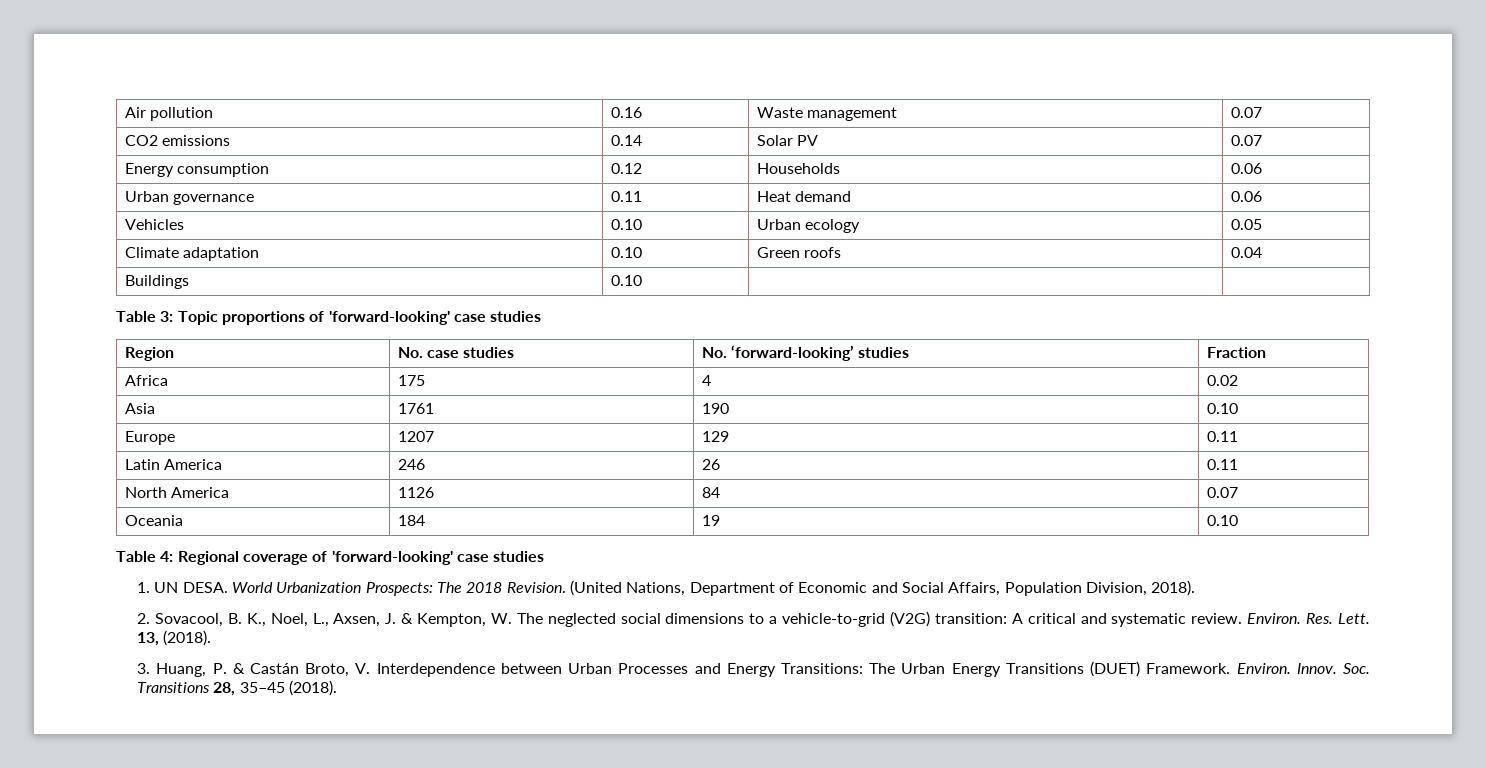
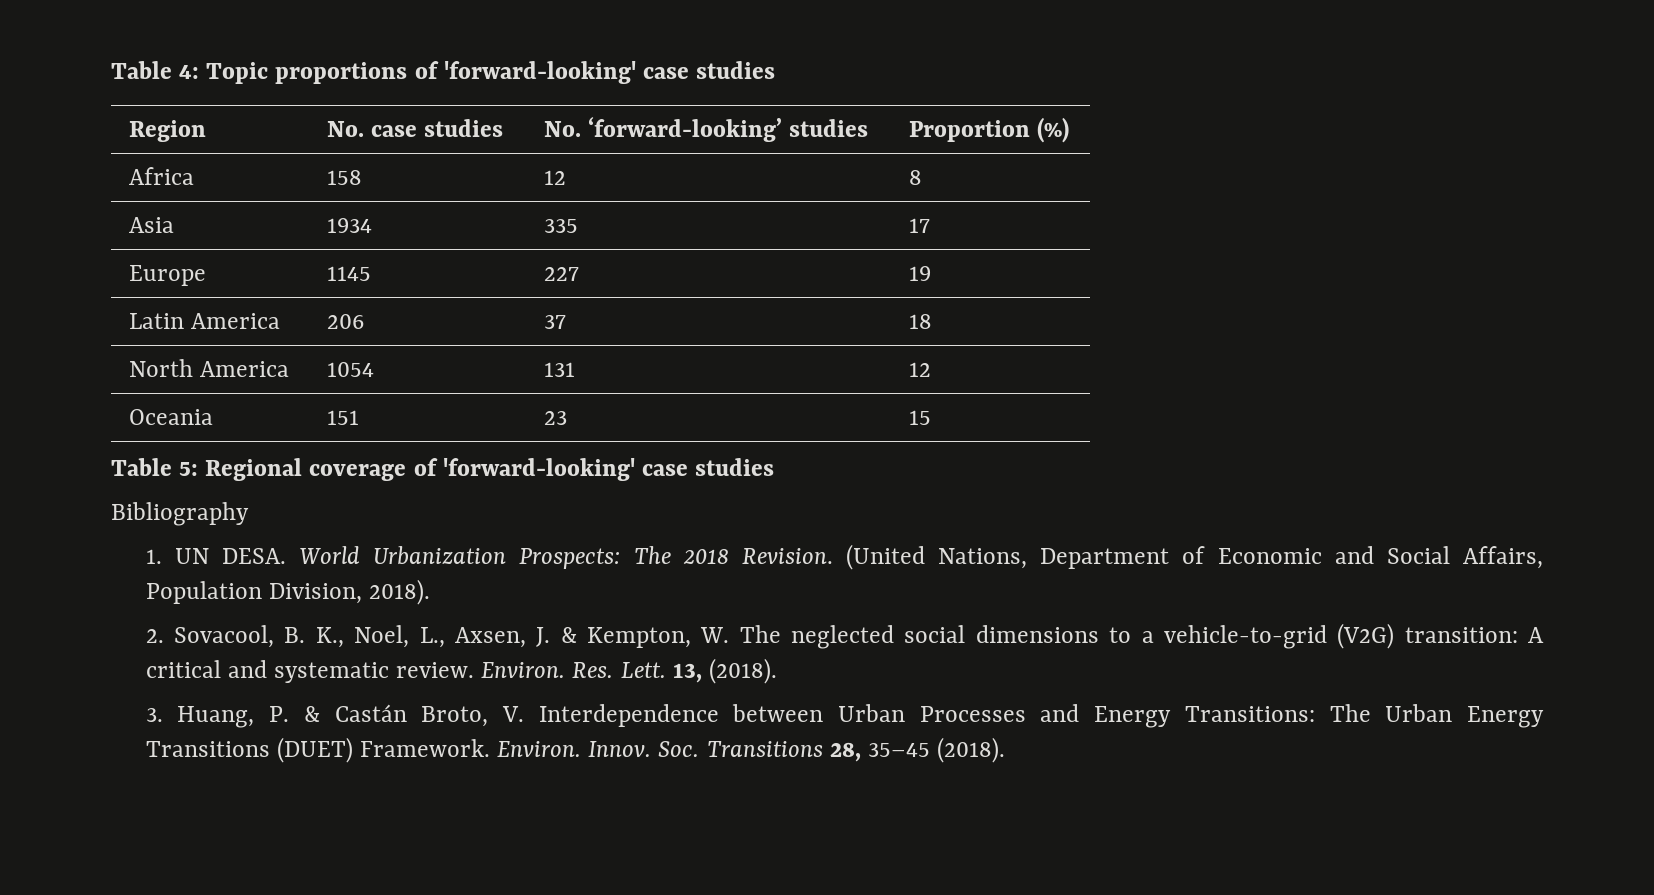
[124,107,213,121] [610,107,642,118] [756,107,897,121] [1230,107,1262,118] [124,135,230,146] [610,135,642,146] [756,135,818,146] [1230,135,1262,146] [124,163,269,177] [610,163,642,174] [756,163,840,174] [1230,163,1262,174] [124,191,254,205] [610,191,642,202] [756,191,851,202] [1230,191,1262,202] [124,219,184,230] [610,219,642,230] [756,219,860,233] [1230,219,1262,230] [124,247,259,261] [610,247,642,258] [756,247,841,258] [1230,247,1262,258] [124,275,189,289] [610,275,642,286] [116,311,174,322] Air pollution | 0.16 | Waste management | 0.07 // CO2 emissions | 0.14 | Solar PV | 0.07 // Energy consumption | 0.12 | Households | 0.06 // Urban governance | 0.11 | Heat demand | 0.06 // Vehicles | 0.10 | Urban ecology | 0.05 // Climate adaptation | 0.10 | Green roofs | 0.04 // Buildings | 0.10 | | // Table 3: -> [111,61,200,79] Table 4:
[1206,347,1266,358] Fraction -> [908,117,1069,143] Proportion (%)
[397,375,425,386] [701,375,711,386] [1206,375,1238,386] [124,403,155,414] [397,403,434,414] [701,403,729,414] [1206,403,1238,414] [124,431,175,445] [397,431,434,442] [701,431,729,442] [1206,431,1238,442] 175 | 4 | 0.02 // Asia | 1761 | 190 | 0.10 // Europe | 1207 | 129 | 0.11 -> [326,170,362,185] [543,170,566,185] [908,170,922,185] [128,217,174,233] [326,218,372,233] [543,219,578,233] [908,218,930,233] [128,265,206,286] [326,266,371,281] [543,267,579,281] [908,266,931,281] 158 | 12 | 8 // Asia | 1934 | 335 | 17 // Europe | 1145 | 227 | 19
[397,459,425,470] [701,459,720,470] [1206,459,1238,470] 246 | 26 | 0.11 -> [326,314,364,329] [543,315,566,329] [908,314,932,329] 206 | 37 | 18
[397,487,434,498] [701,487,720,498] [1206,487,1238,498] [124,515,183,526] [397,515,425,526] [701,515,720,526] [1206,515,1238,526] [116,551,174,562] 1126 | 84 | 0.07 // Oceania | 184 | 19 | 0.10 // Table 4: -> [326,362,374,377] [543,362,575,377] [908,362,931,377] [128,409,213,425] [326,410,359,425] [543,411,567,425] [908,410,931,425] [111,458,199,476] 1054 | 131 | 12 // Oceania | 151 | 23 | 15 // Table 5:
(545, 556) none -> [111,502,249,526] // Bibliography

